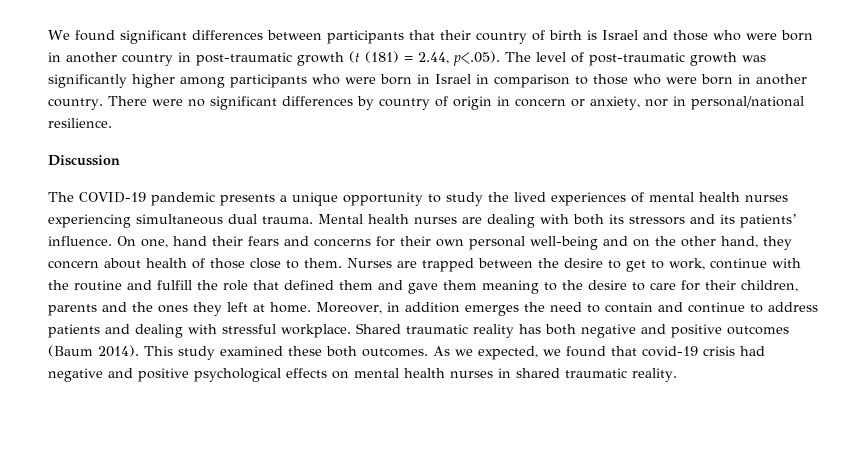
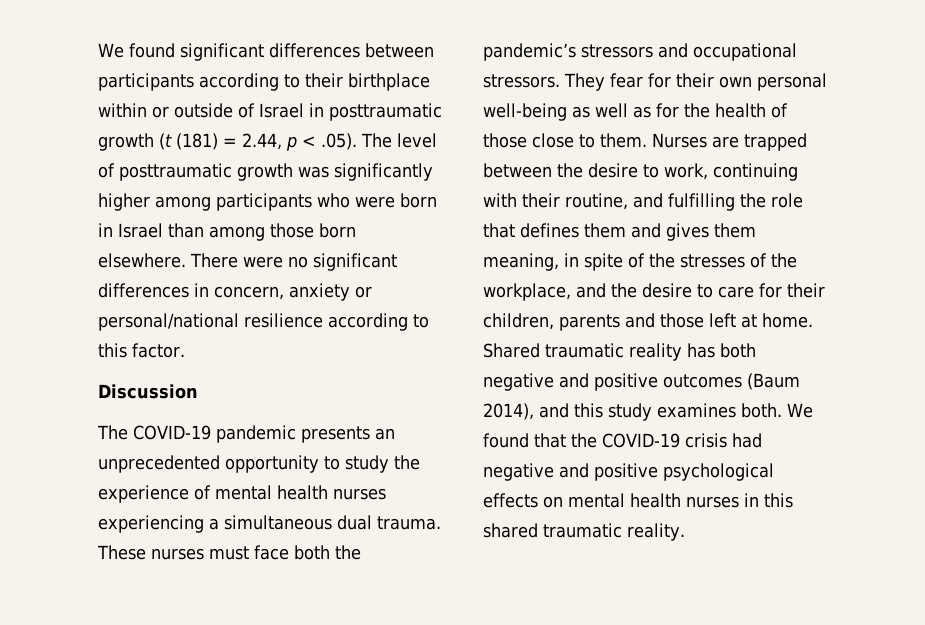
[408,30,813,44] [48,52,292,66] that their country of birth is Israel and those who were born in another country in post-traumatic -> [199,73,430,91] [98,103,442,121] according to their birthplace within or outside of Israel in posttraumatic
[453,51,500,66] p<.05). -> [286,133,357,151] p < .05).
[589,52,685,66] post-traumatic -> [119,163,232,181] posttraumatic
[476,74,807,88] [48,98,103,110] in comparison to those who were born in another country. -> [168,223,356,241] [98,253,186,268] than among those born elsewhere.
[356,96,804,110] [48,118,112,128] by country of origin in concern or anxiety, nor in personal/national resilience. -> [194,283,372,301] [98,313,429,331] [98,343,185,358] in concern, anxiety or personal/national resilience according to this factor.
[280,192,338,206] a unique -> [375,428,395,440] [98,455,220,473] an unprecedented
[514,192,626,206] lived experiences -> [98,485,189,503] experience
(131, 221) none -> [209,518,219,530] a
[318,214,797,228] [48,236,371,248] Mental health nurses are dealing with both its stressors and its patients’ influence. On one, hand their fears and concerns -> [97,545,361,560] [483,43,797,61] [483,73,643,91] These nurses must face both the pandemic’s stressors and occupational stressors. They fear
[603,236,792,250] [48,258,141,269] and on the other hand, they concern about -> [572,103,710,118] as well as for the
[626,258,801,272] [48,280,192,291] get to work, continue with the routine and fulfill -> [664,163,798,181] [483,193,735,211] work, continuing with their routine, and fulfilling
[284,280,334,290] defined -> [520,223,579,238] defines
[408,280,557,294] gave them meaning to -> [666,223,756,241] [483,253,797,271] [483,283,606,301] gives them meaning, in spite of the stresses of the workplace, and
[132,302,818,316] [48,324,351,338] the ones they left at home. Moreover, in addition emerges the need to contain and continue to address patients and dealing with stressful workplace. -> [660,313,813,328] those left at home.
[98,345,698,360] 2014). This study examined these both outcomes. As we expected, we found that covid-19 -> [483,403,813,421] [483,433,680,448] 2014), and this study examines both. We found that the COVID-19
(511, 373) none -> [764,493,793,508] this

